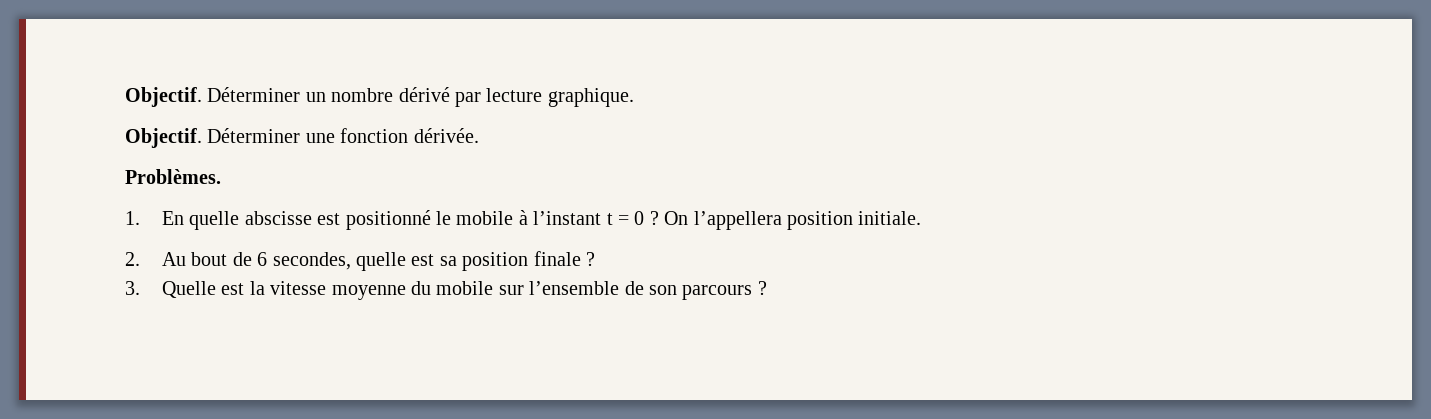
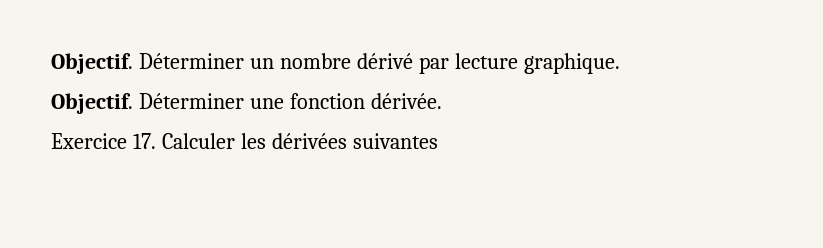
[125,169,221,184] [125,210,922,230] [125,251,595,271] [125,281,767,300] Problèmes. // 1. En quelle abscisse est positionné le mobile à l’instant t = 0 ? On l’appellera position initiale. // 2. Au bout de 6 secondes, quelle est sa position finale ? // 3. Quelle est la vitesse moyenne du mobile sur l’ensemble de son parcours ? -> [51,133,438,149] Exercice 17. Calculer les dérivées suivantes

